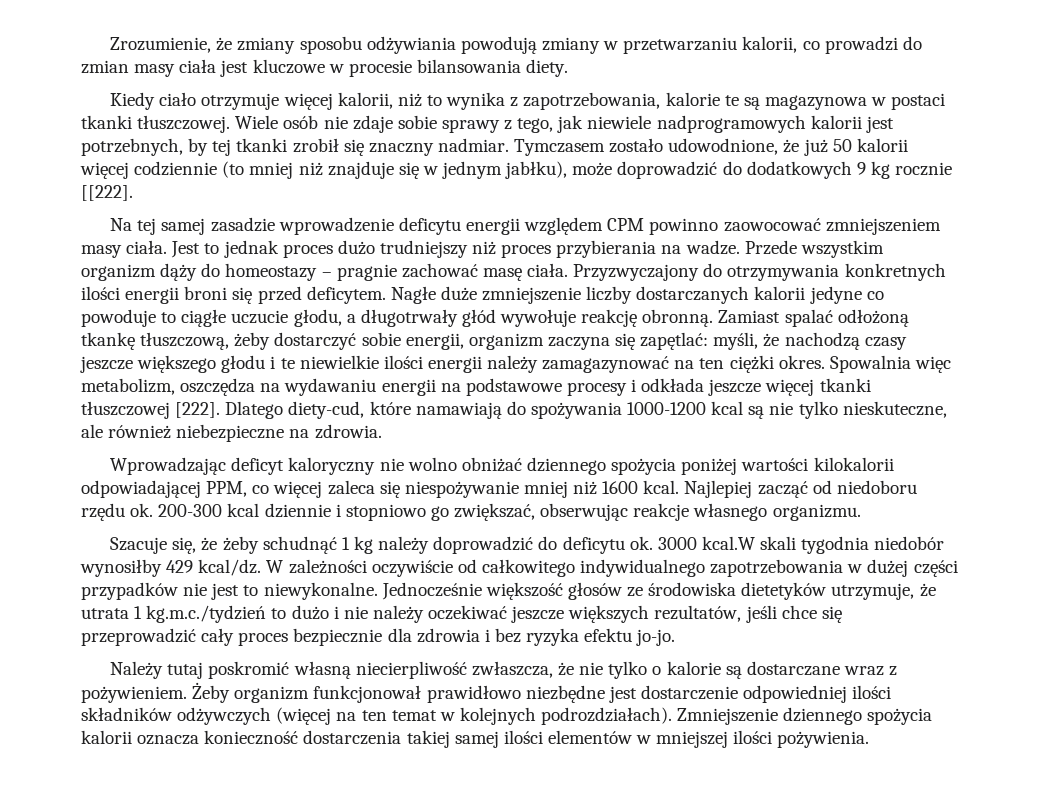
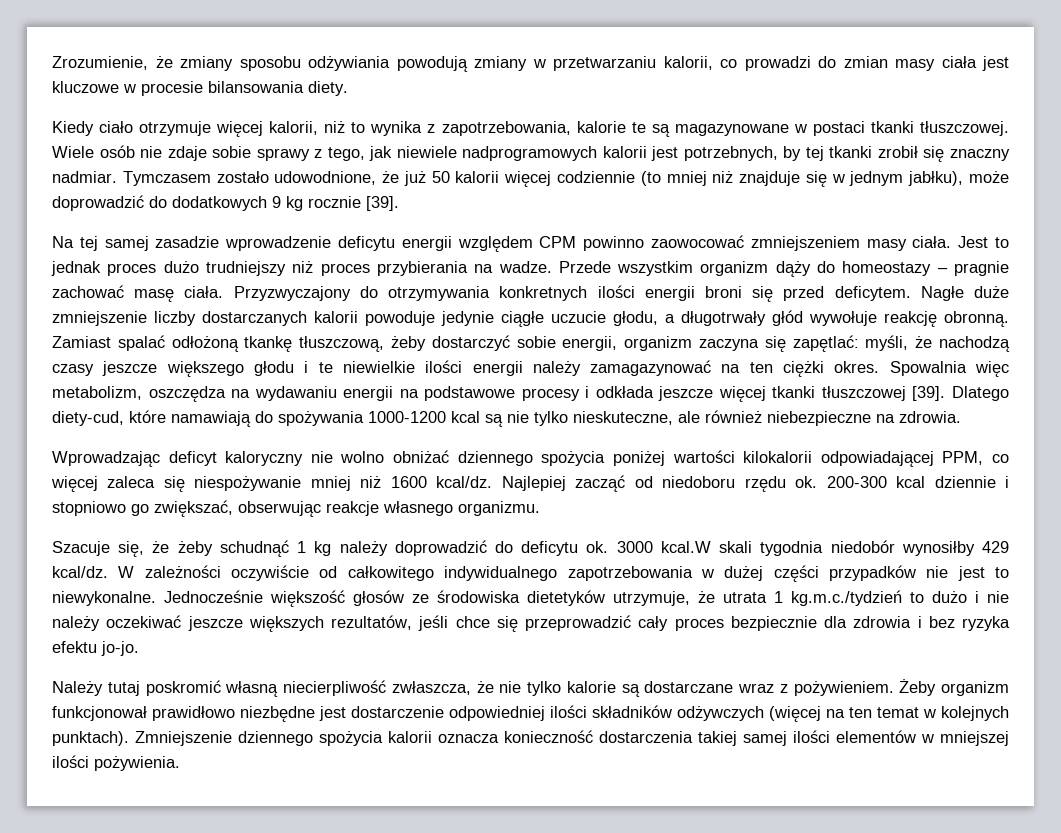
[764,95,867,110] magazynowa -> [674,124,789,136] magazynowane
[81,185,133,201] [[222]. -> [366,196,399,211] [39].
[809,286,884,304] [81,309,177,327] jedyne co powoduje to -> [365,311,494,326] powoduje jedynie
[175,402,221,418] [222]. -> [912,386,946,401] [39].
[643,480,680,494] kcal. -> [436,476,493,488] kcal/dz.
[652,666,662,675] o -> (561, 688) none
[541,707,673,725] podrozdziałach). -> [52,731,129,746] punktach).

